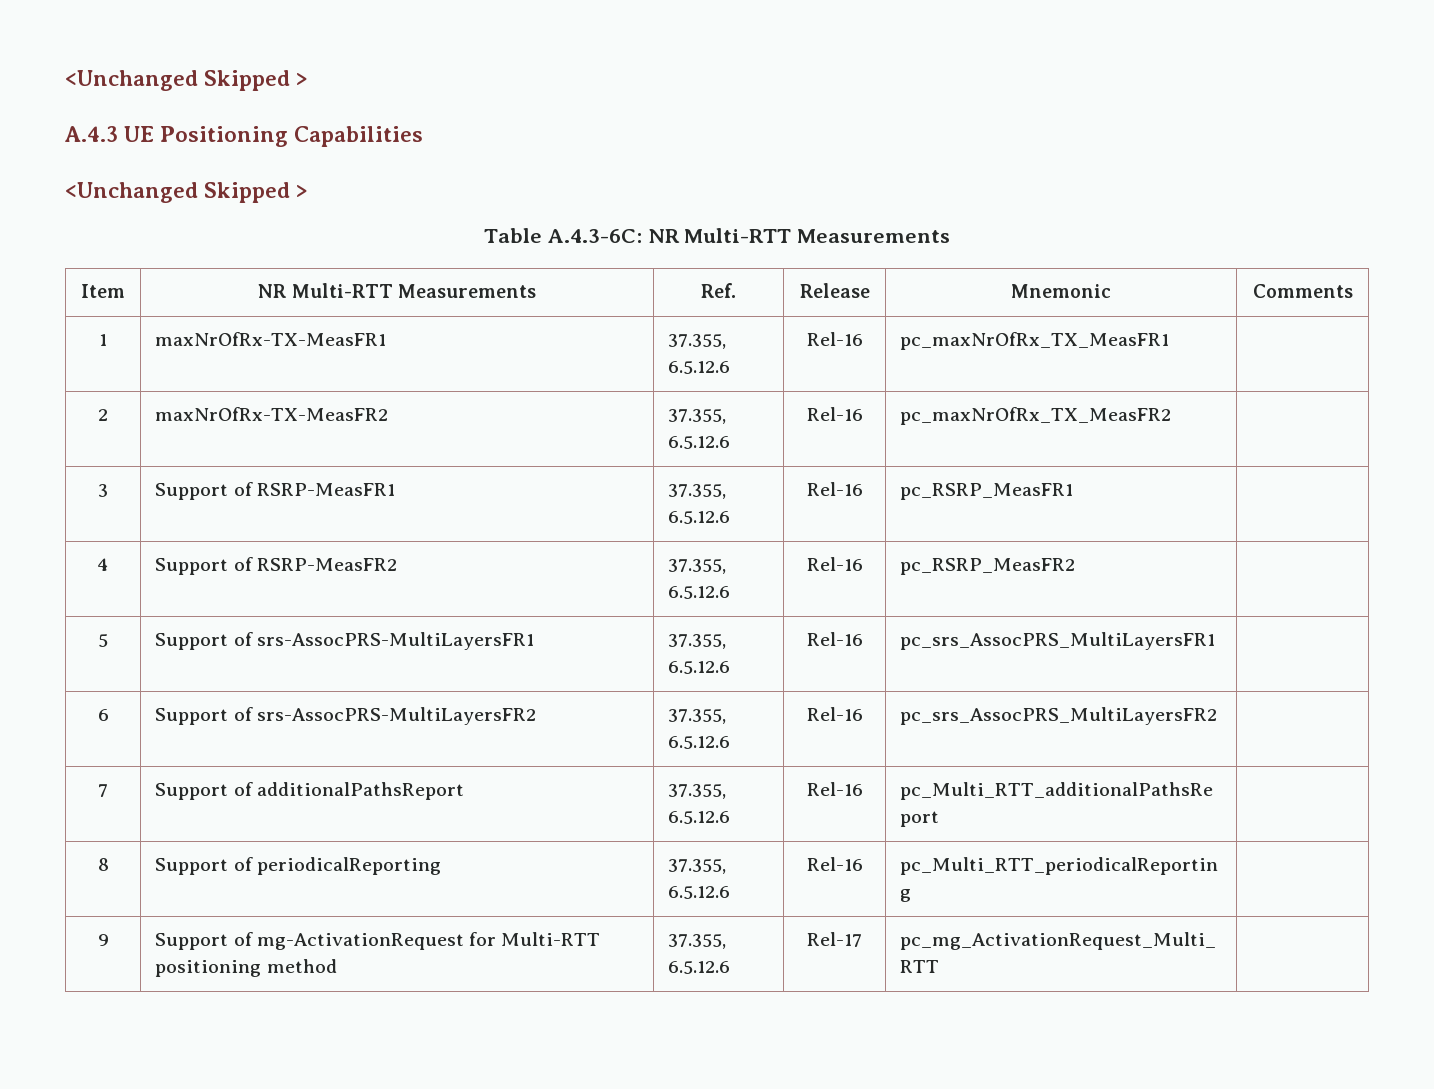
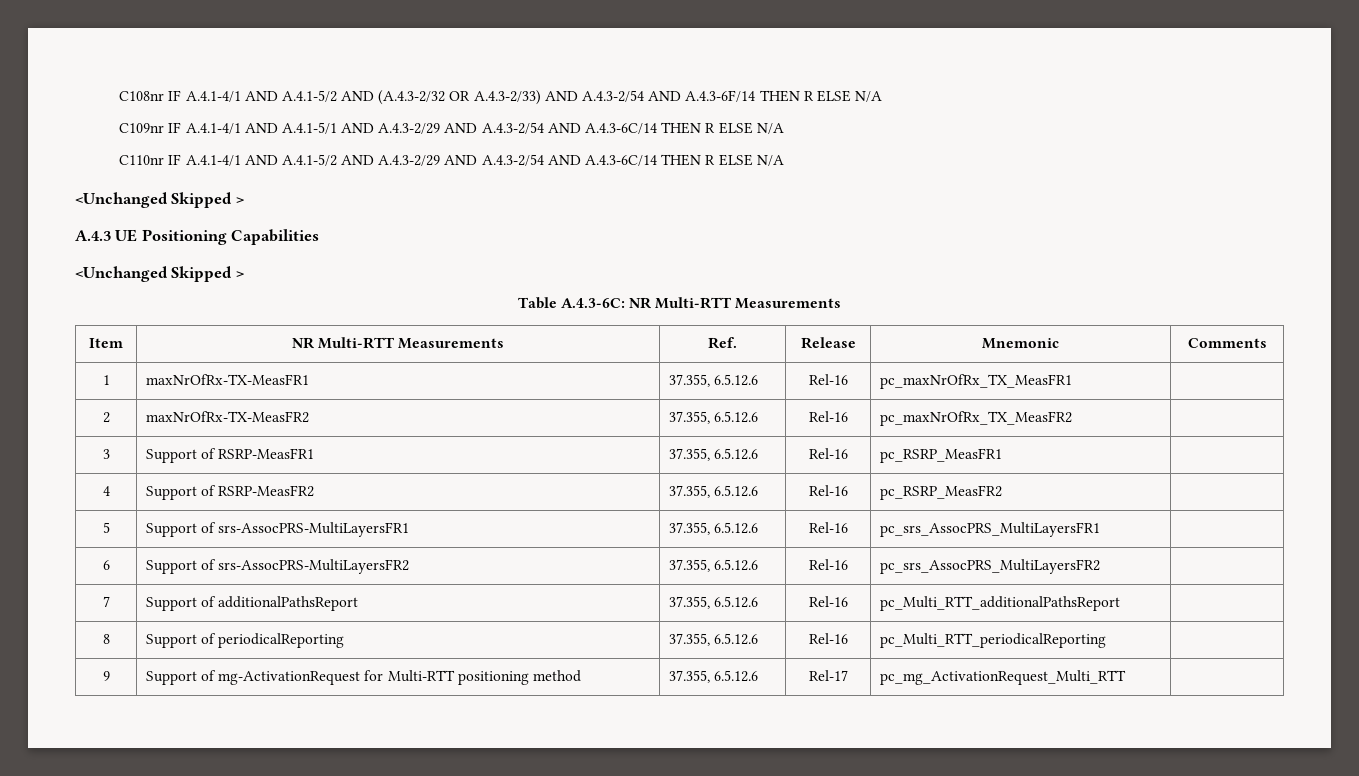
(65, 80) none -> [119,90,883,105] [119,122,784,134] [119,154,784,166] C108nr IF A.4.1-4/1 AND A.4.1-5/2 AND (A.4.3-2/32 OR A.4.3-2/33) AND A.4.3-2/54 AND A.4.3-6F/14 THEN R ELSE N/A // C109nr IF A.4.1-4/1 AND A.4.1-5/1 AND A.4.3-2/29 AND A.4.3-2/54 AND A.4.3-6C/14 THEN R ELSE N/A // C110nr IF A.4.1-4/1 AND A.4.1-5/2 AND A.4.3-2/29 AND A.4.3-2/54 AND A.4.3-6C/14 THEN R ELSE N/A //

